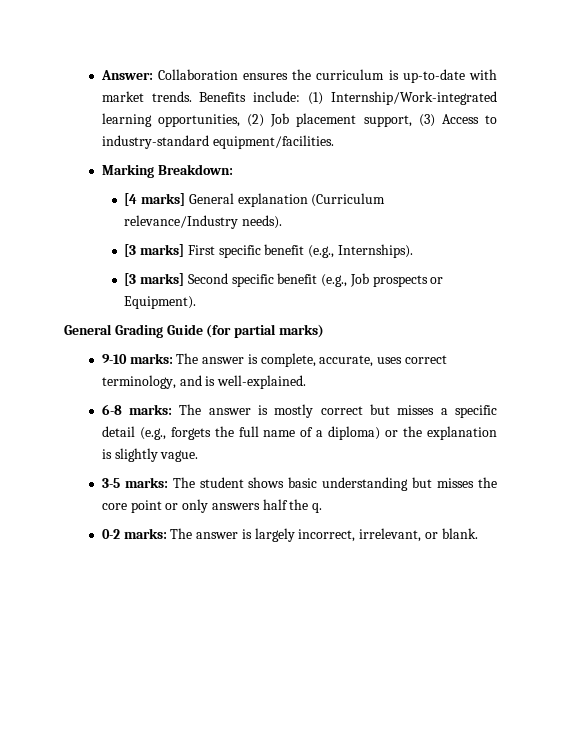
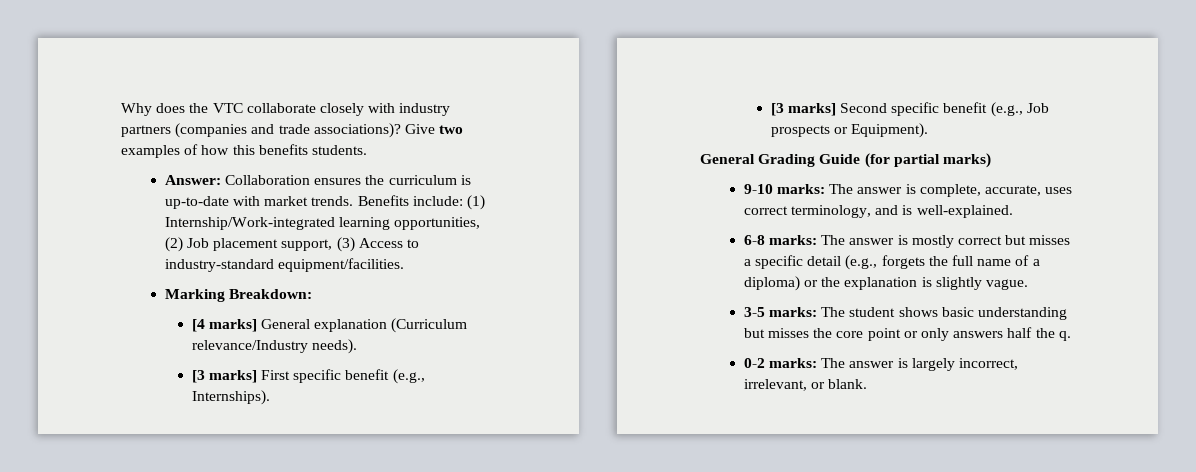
(100, 75) none -> [121,103,451,116] [121,123,464,138] [121,144,367,158] Why does the VTC collaborate closely with industry partners (companies and trade associations)? Give two examples of how this benefits students. //

